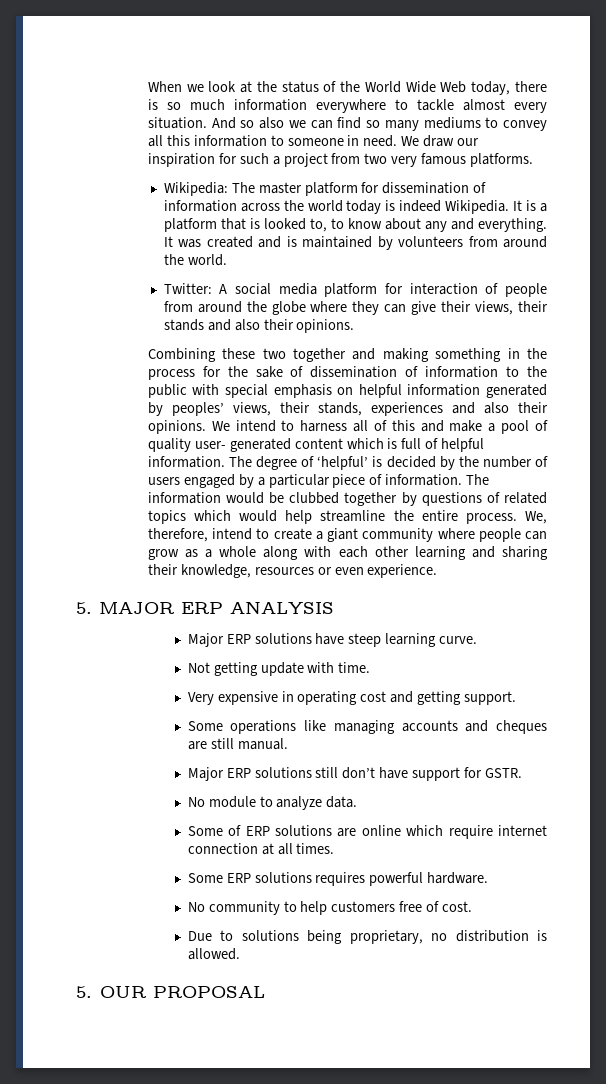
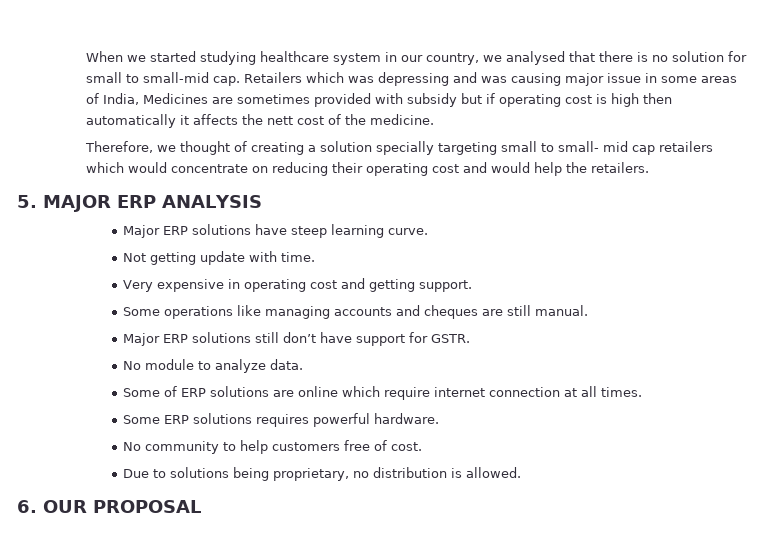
[208,81,547,95] [147,99,547,113] [147,117,548,131] [147,135,480,147] [147,153,534,167] [163,182,487,196] [163,200,547,214] [163,218,548,232] [163,236,547,250] [163,254,227,266] [163,283,548,297] [163,301,548,315] [163,319,355,333] [147,348,547,362] [147,366,547,380] [147,384,547,398] [147,402,548,416] [147,420,548,434] [147,438,485,452] [147,456,548,470] [147,474,490,488] [147,492,547,506] [147,510,547,524] [147,528,547,542] [147,546,548,560] [147,564,438,578] look at the status of the World Wide Web today, there is so much information everywhere to tackle almost every situation. And so also we can find so many mediums to convey all this information to someone in need. We draw our inspiration for such a project from two very famous platforms. // Wikipedia: The master platform for dissemination of information across the world today is indeed Wikipedia. It is a platform that is looked to, to know about any and everything. It was created and is maintained by volunteers from around the world. // Twitter: A social media platform for interaction of people from around the globe where they can give their views, their stands and also their opinions. // Combining these two together and making something in the process for the sake of dissemination of information to the public with special emphasis on helpful information generated by peoples’ views, their stands, experiences and also their opinions. We intend to harness all of this and make a pool of quality user- generated content which is full of helpful information. The degree of ‘helpful’ is decided by the number of users engaged by a particular piece of information. The information would be clubbed together by questions of related topics which would help streamline the entire process. We, therefore, intend to create a giant community where people can grow as a whole along with each other learning and sharing their knowledge, resources or even experience. -> [150,51,748,65] [86,72,738,86] [86,93,673,107] [86,114,435,128] [85,141,714,155] [86,162,650,176] started studying healthcare system in our country, we analysed that there is no solution for small to small-mid cap. Retailers which was depressing and was causing major issue in some areas of India, Medicines are sometimes provided with subsidy but if operating cost is high then automatically it affects the nett cost of the medicine. // Therefore, we thought of creating a solution specially targeting small to small- mid cap retailers which would concentrate on reducing their operating cost and would help the retailers.
[76,986,92,998] 5. -> [17,500,37,513] 6.

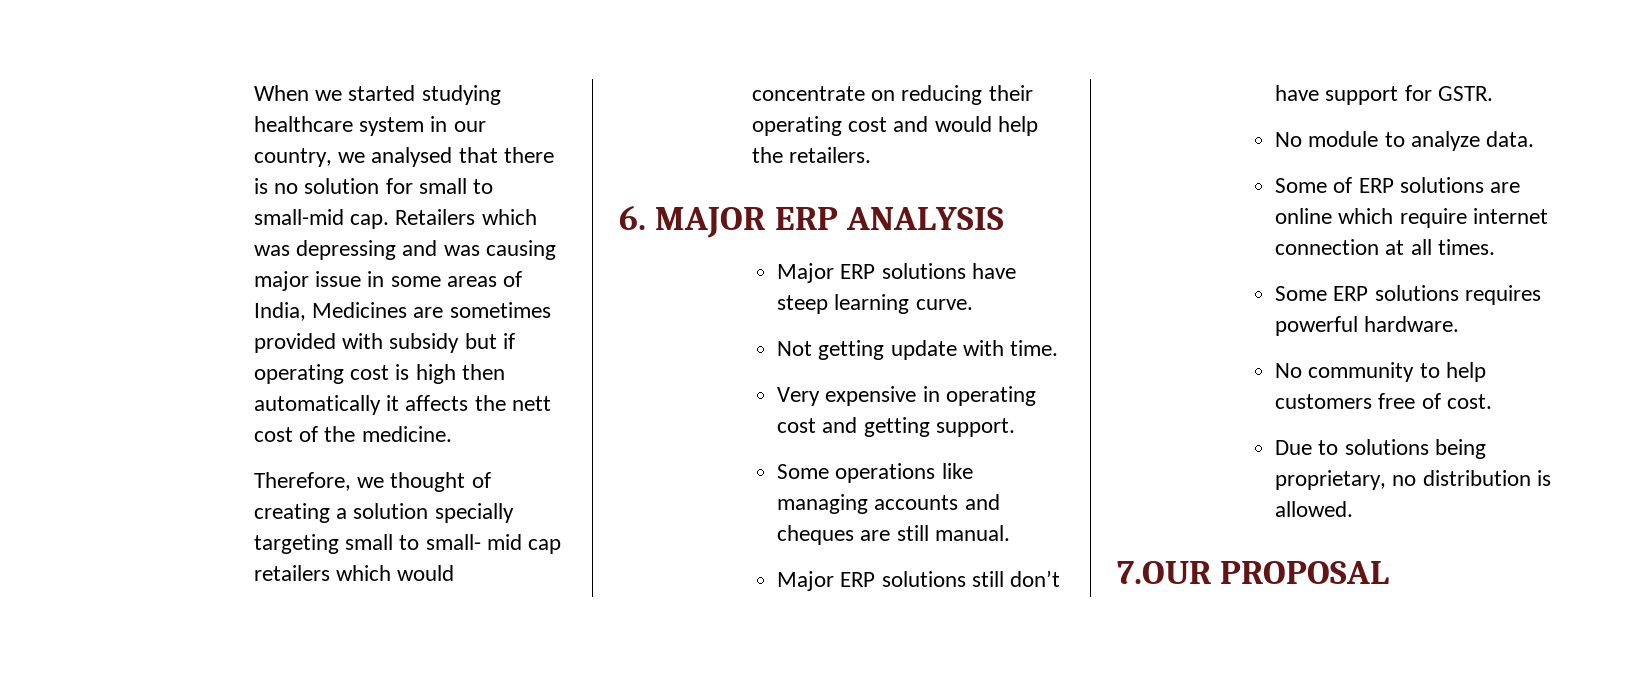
[17,195,37,208] 5. -> [619,205,646,230] 6.
[17,500,88,513] 6. OUR -> [1117,561,1212,584] 7.OUR

